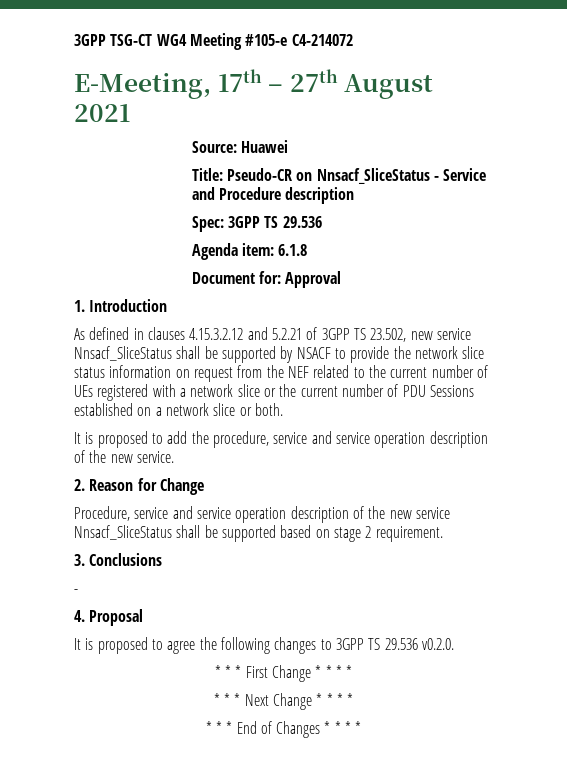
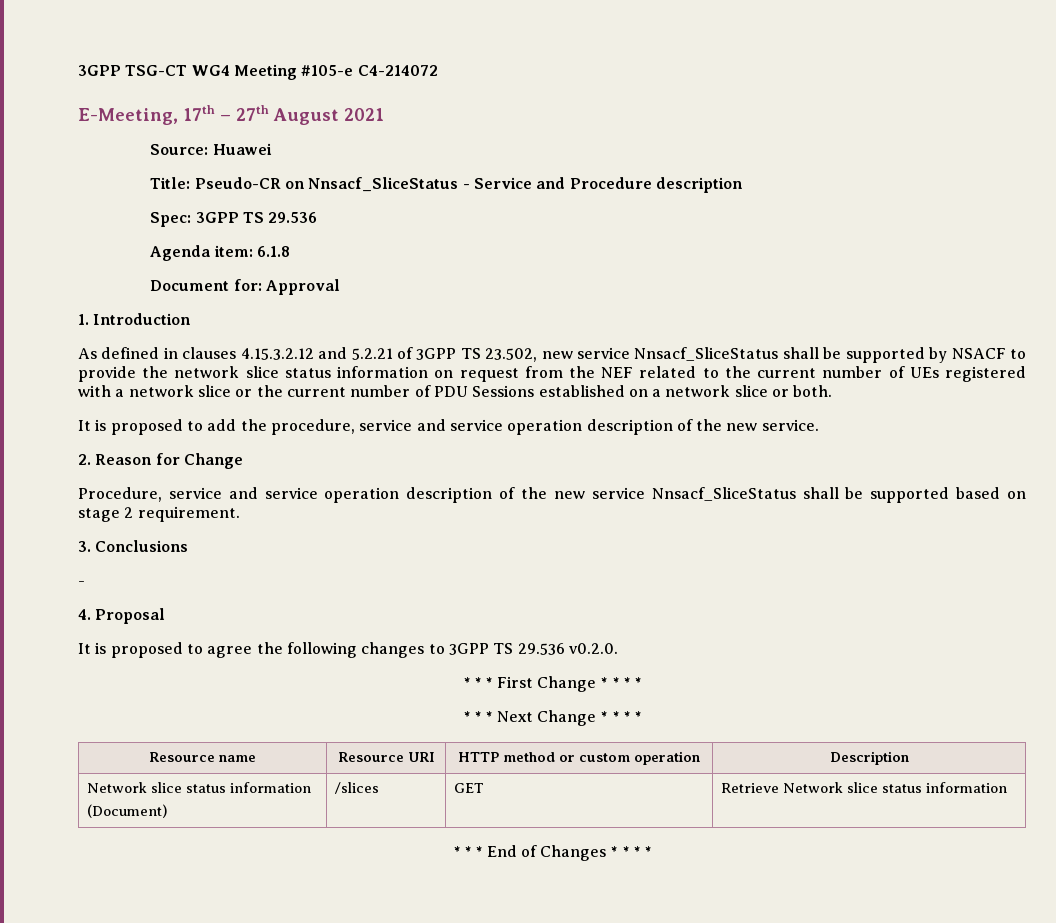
(354, 699) none -> [149,752,256,762] [337,752,435,762] [458,751,701,765] [829,751,909,765] [87,782,312,793] [87,804,168,818] [335,782,380,794] [454,783,485,793] [721,782,1008,793] // Resource name | Resource URI | HTTP method or custom operation | Description // Network slice status information // (Document) | /slices | GET | Retrieve Network slice status information

